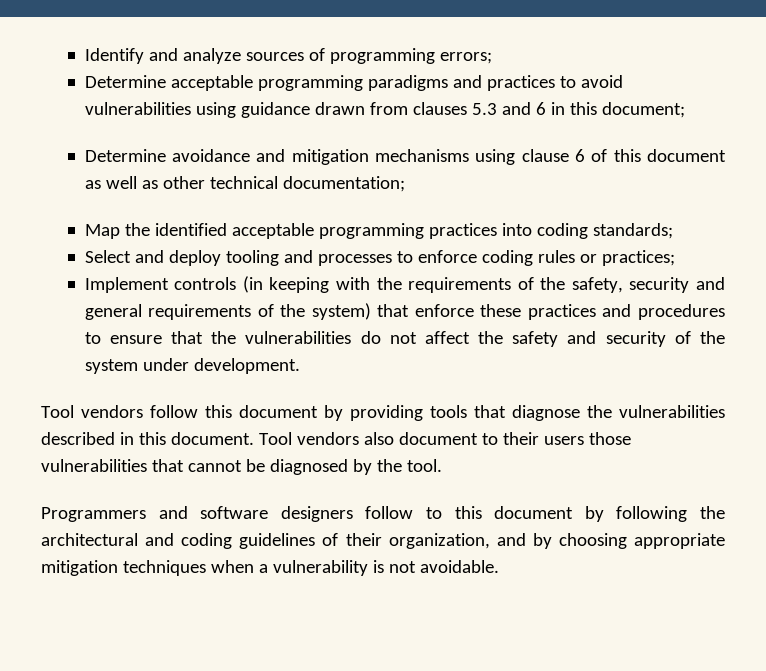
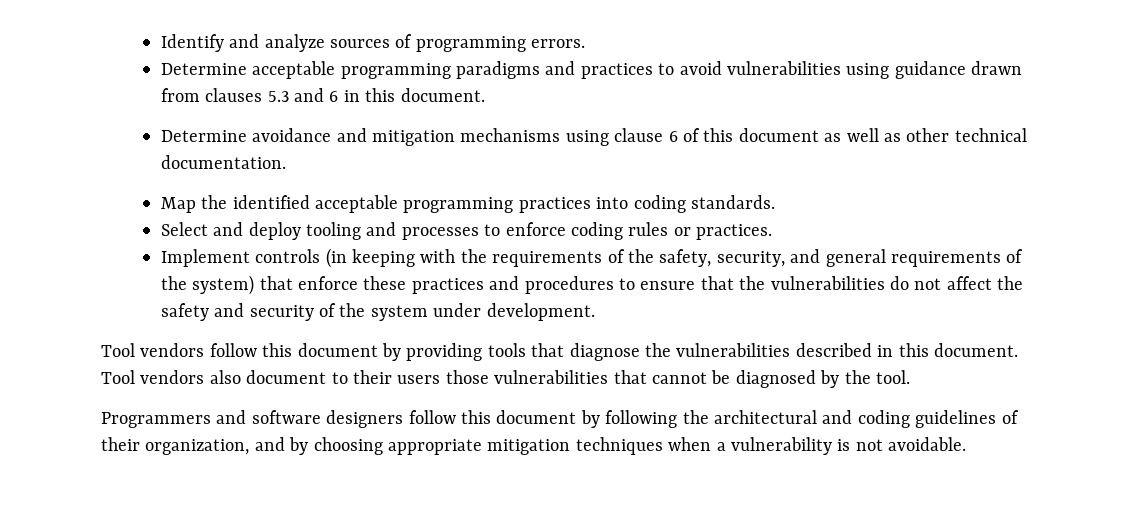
[439,52,492,64] errors; -> [531,39,586,48] errors.
[601,102,685,118] document; -> [400,88,485,102] document.
[282,176,405,192] documentation; -> [160,155,286,169] documentation.
[592,223,673,239] standards; -> [691,195,776,209] standards.
[601,250,675,266] practices; -> [696,224,773,240] practices.
[629,277,690,293] security -> [716,251,785,267] security,
[426,507,442,519] to -> (456, 417) none

